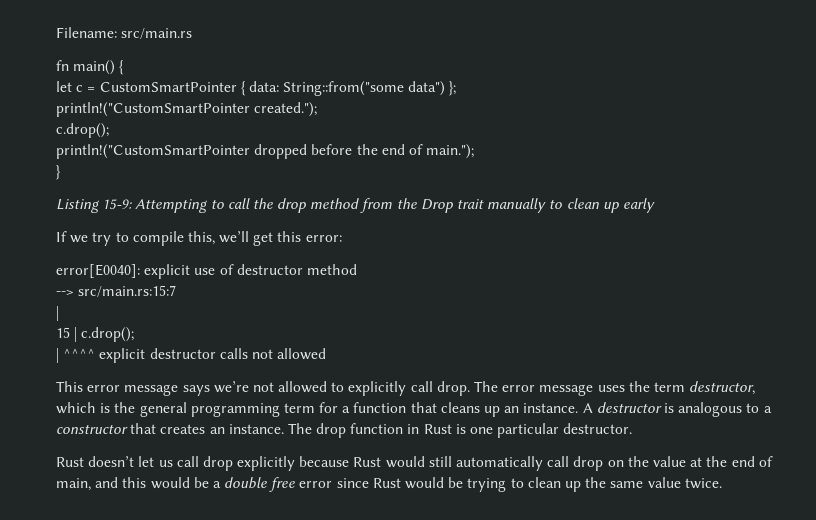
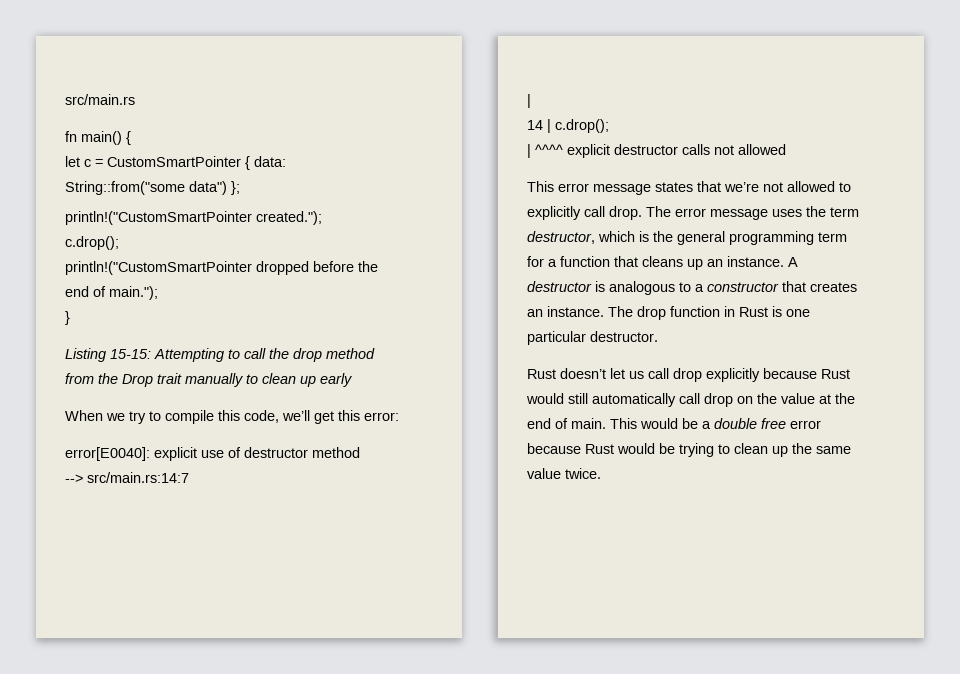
[56,27,117,38] Filename: -> (65, 99) none
[102,199,133,210] 15-9: -> [110,349,151,359] 15-15:
[56,231,67,242] If -> [65,410,103,421] When
[187,231,215,245] this, -> [218,410,279,423] this code,
[78,285,177,297] src/main.rs:15:7 -> [87,472,189,483] src/main.rs:14:7
[56,327,70,338] 15 -> [527,120,543,130] 14
[182,385,210,396] says -> [655,181,721,192] states that
[56,477,147,491] main, and this -> [571,418,637,429] main. This
[336,478,369,488] since -> [527,443,581,454] because

